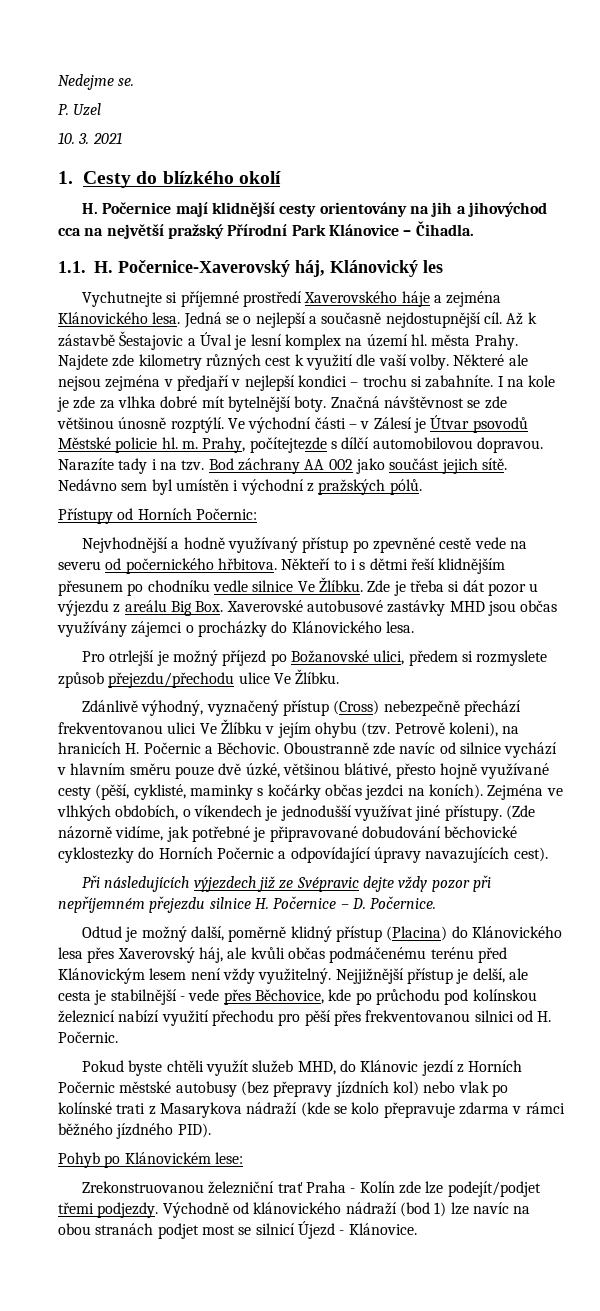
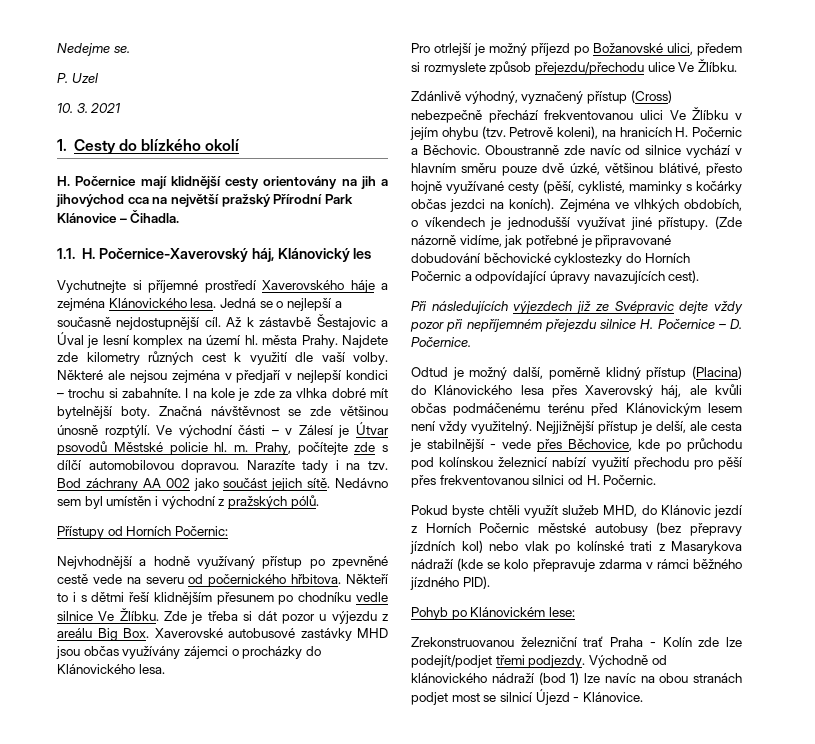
[249,437,327,453] počítejtezde -> [297,442,376,455] počítejte zde

